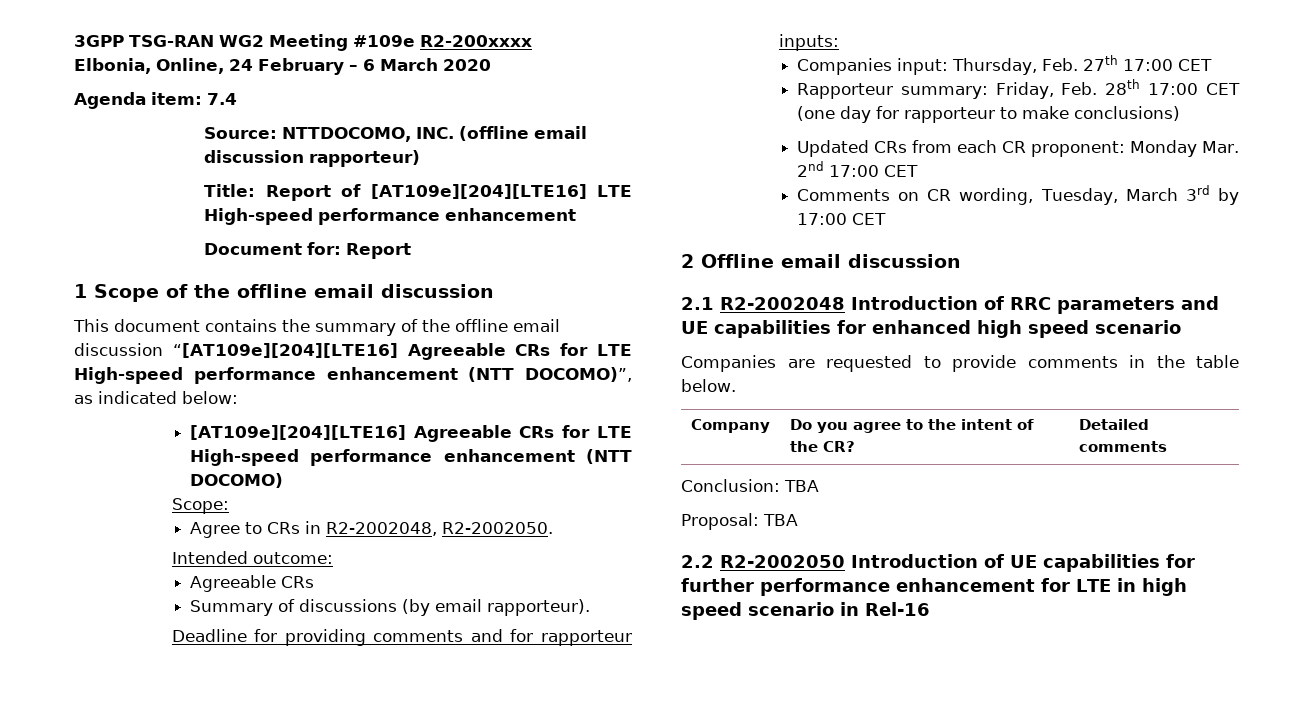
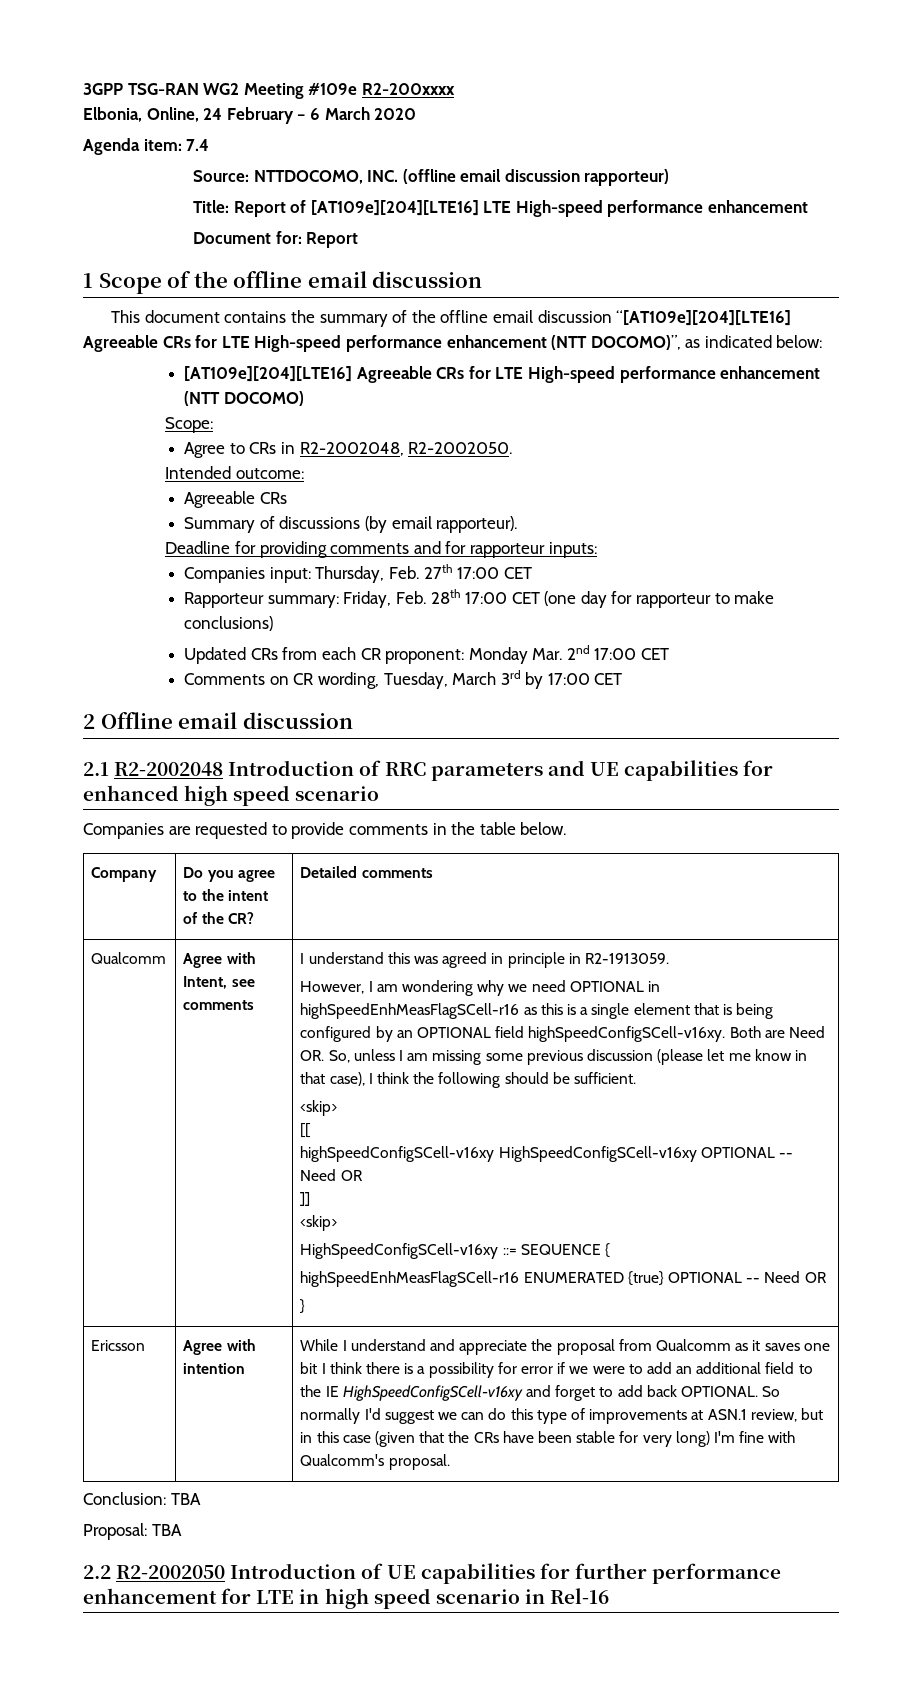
(1167, 446) none -> [91,952,167,964] [183,952,256,968] [183,976,255,989] [183,1000,255,1010] [300,952,669,968] [300,980,660,996] [300,1003,774,1019] [300,1026,825,1042] [300,1049,807,1065] [300,1072,636,1088] [300,1100,338,1116] [300,1123,312,1138] [300,1146,794,1162] [300,1169,363,1181] [300,1192,311,1206] [300,1215,338,1231] [300,1243,611,1259] [300,1271,827,1287] [300,1299,306,1314] [91,1340,146,1351] [183,1339,256,1355] [183,1363,246,1374] [300,1339,830,1355] [300,1362,813,1378] [300,1385,781,1401] [300,1408,823,1424] [300,1431,796,1447] [300,1454,450,1470] // Qualcomm | Agree with Intent, see comments | I understand this was agreed in principle in R2-1913059. // However, I am wondering why we need OPTIONAL in highSpeedEnhMeasFlagSCell-r16 as this is a single element that is being configured by an OPTIONAL field highSpeedConfigSCell-v16xy. Both are Need OR. So, unless I am missing some previous discussion (please let me know in that case), I think the following should be sufficient. // <skip> // [[ // highSpeedConfigSCell-v16xy HighSpeedConfigSCell-v16xy OPTIONAL -- Need OR // ]] // <skip> // HighSpeedConfigSCell-v16xy ::= SEQUENCE { // highSpeedEnhMeasFlagSCell-r16 ENUMERATED {true} OPTIONAL -- Need OR // } // Ericsson | Agree with intention | While I understand and appreciate the proposal from Qualcomm as it saves one bit I think there is a possibility for error if we were to add an additional field to the IE HighSpeedConfigSCell-v16xy and forget to add back OPTIONAL. So normally I'd suggest we can do this type of improvements at ASN.1 review, but in this case (given that the CRs have been stable for very long) I'm fine with Qualcomm's proposal.

